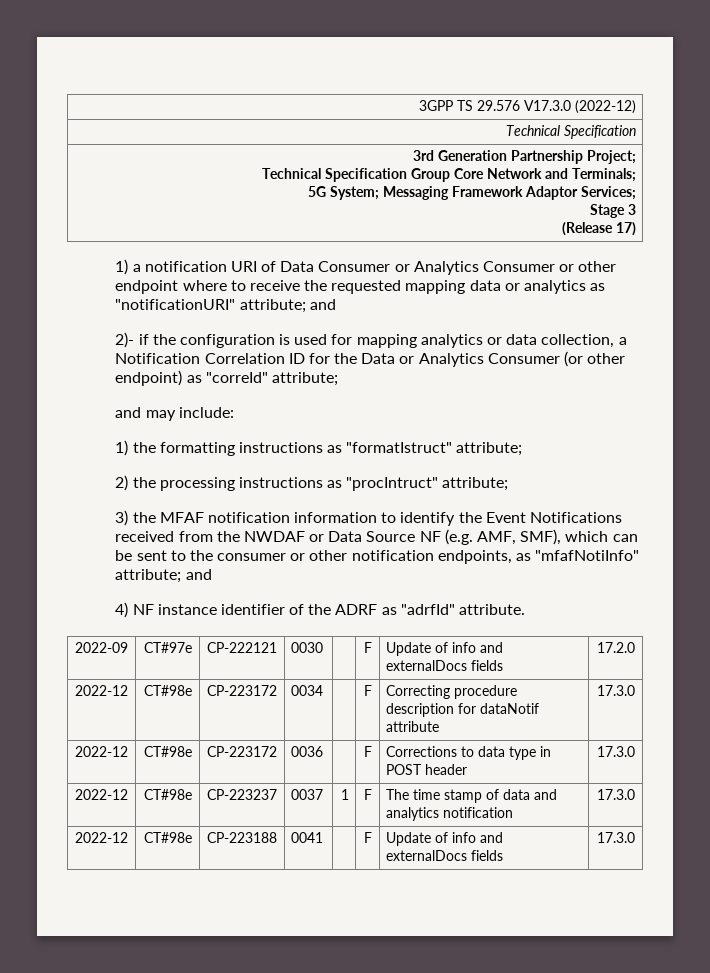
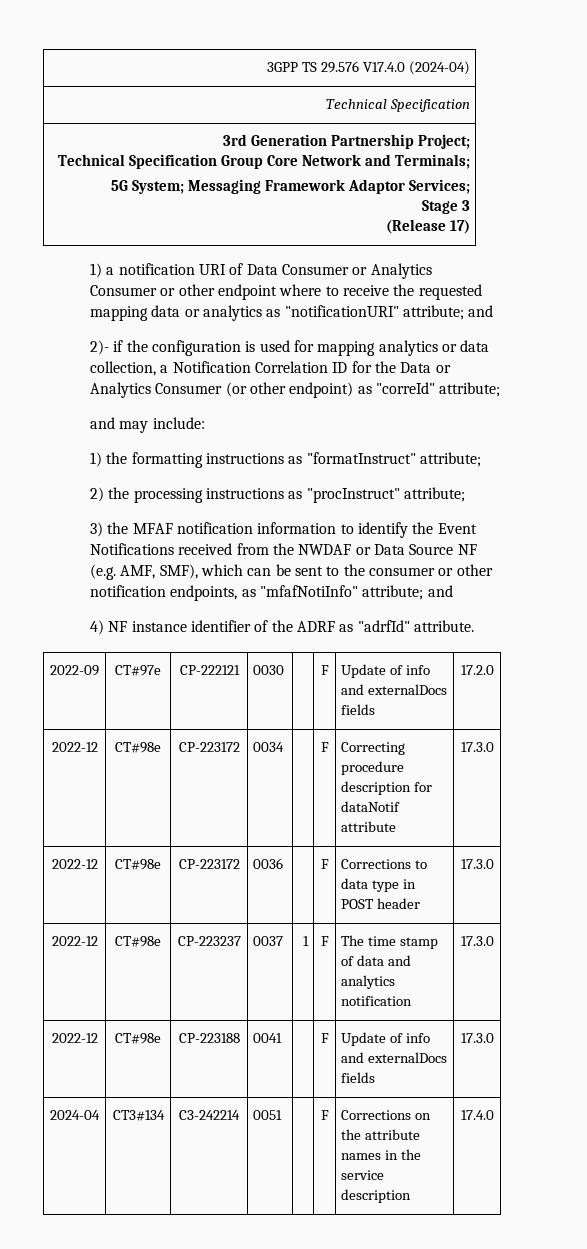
[523,100,636,114] V17.3.0 (2022-12) -> [362,61,470,75] V17.4.0 (2024-04)
[346,442,453,453] "formatIstruct" -> [306,452,416,464] "formatInstruct"
[346,477,439,491] "procIntruct" -> [306,488,400,503] "procInstruct"
(635, 837) none -> [50,1110,100,1120] [112,1110,165,1121] [179,1110,240,1120] [253,1110,283,1120] [320,1110,329,1120] [341,1110,432,1120] [341,1129,421,1140] [341,1149,422,1160] [341,1170,385,1180] [341,1189,412,1203] [460,1110,494,1120] // 2024-04 | CT3#134 | C3-242214 | 0051 | | F | Corrections on the attribute names in the service description | 17.4.0

